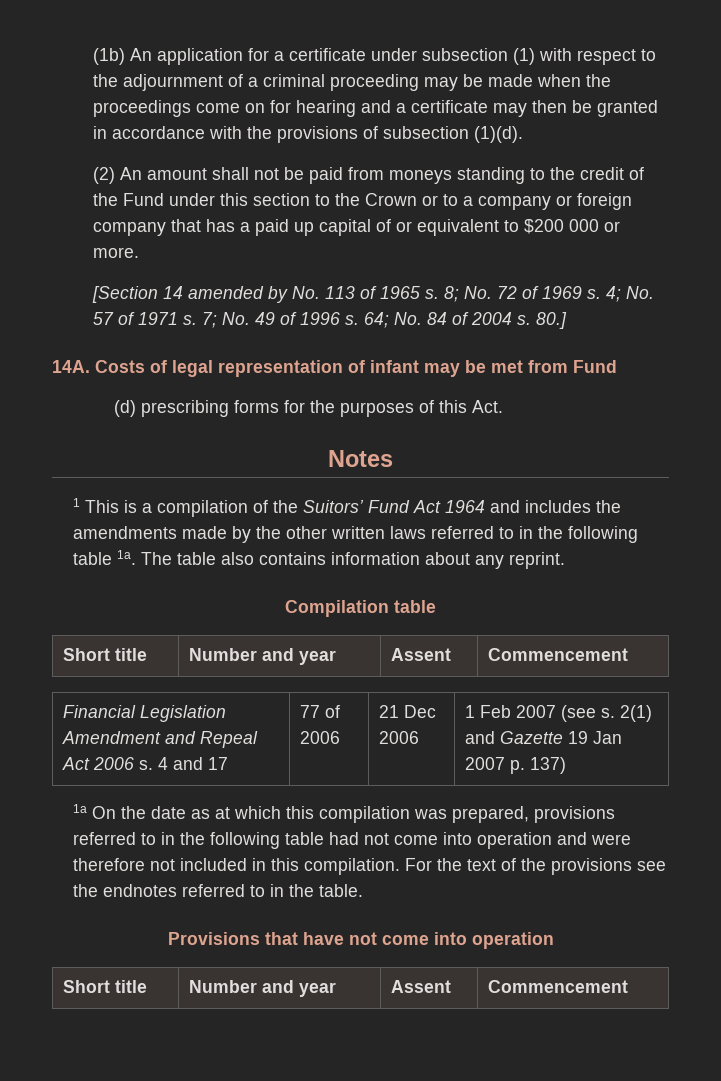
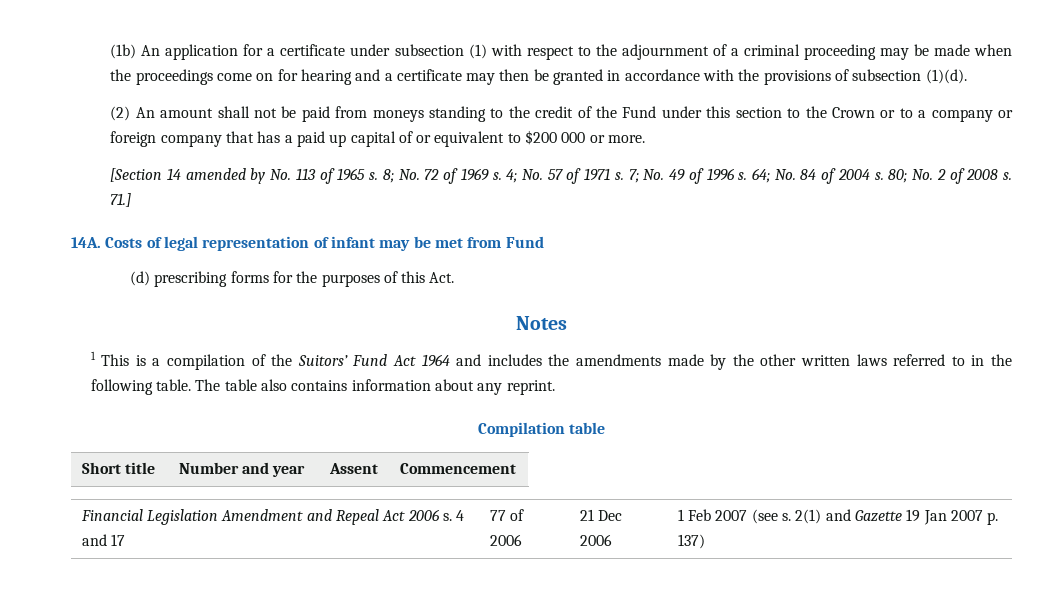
[536,312,568,329] 80.] -> [888,168,1012,184] [110,193,132,207] 80; No. 2 of 2008 s. 71.]
[72,550,136,565] table 1a. -> [155,379,191,391] table.
[72,804,615,823] [72,832,631,849] [72,858,666,875] [72,884,363,897] [167,932,554,949] [62,980,147,993] [188,980,336,997] [390,980,451,993] [487,980,628,993] // 1a On the date as at which this compilation was prepared, provisions referred to in the following table had not come into operation and were therefore not included in this compilation. For the text of the provisions see the endnotes referred to in the table. // Provisions that have not come into operation // Short title | Number and year | Assent | Commencement -> (705, 541) none

